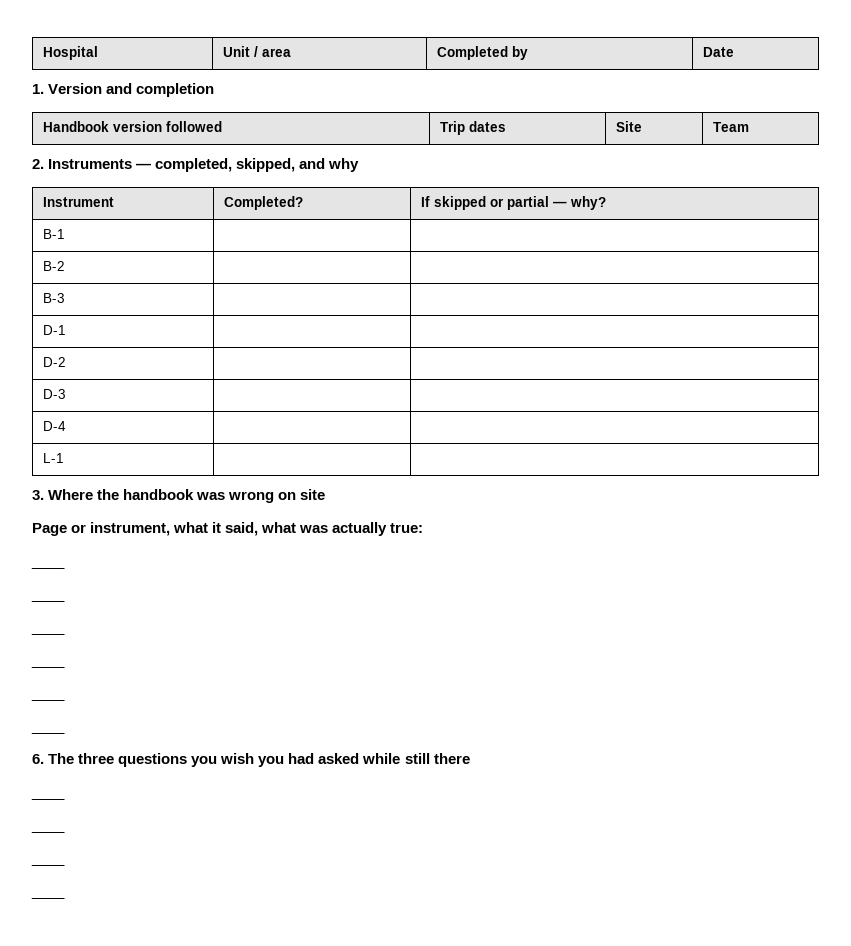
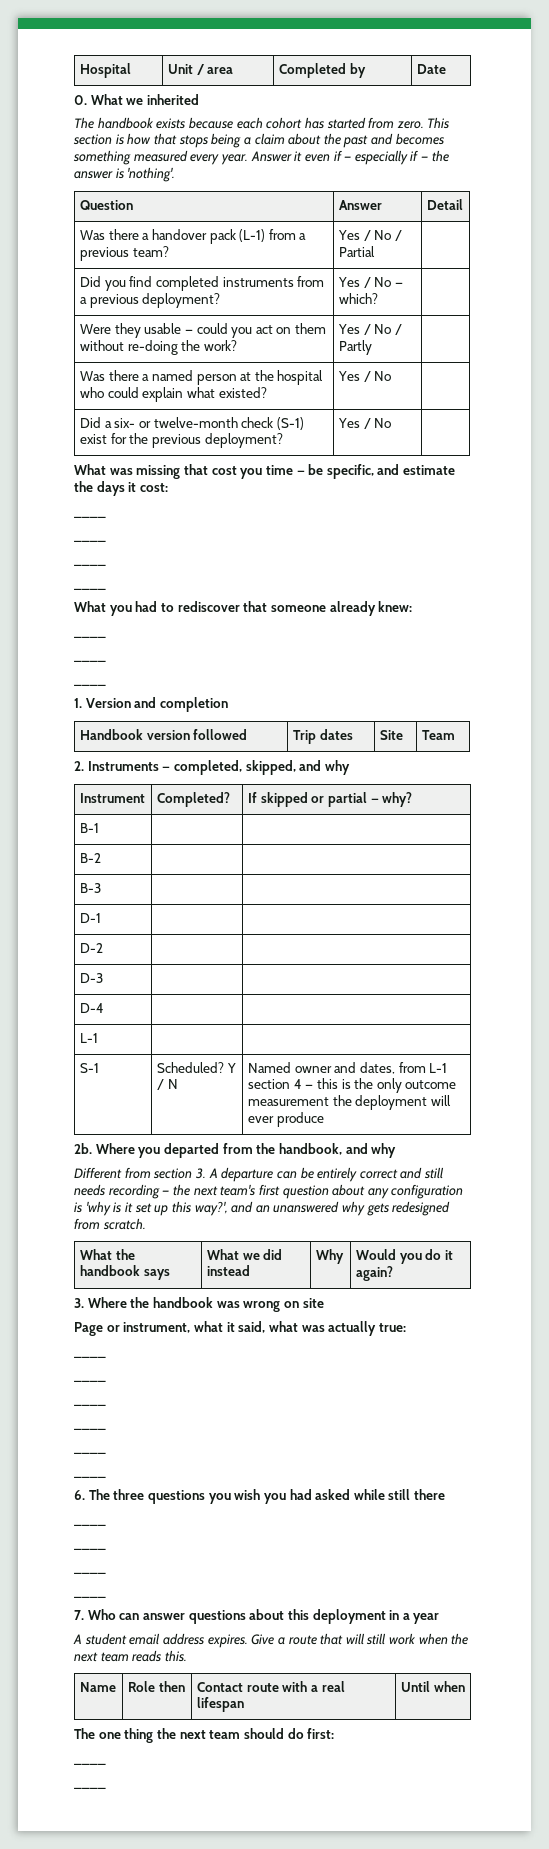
(735, 52) none -> [74,94,199,105] [74,117,450,129] [73,133,444,148] [73,150,449,165] [74,167,176,182] [79,200,133,210] [338,200,382,210] [426,199,463,210] [79,229,307,244] [79,246,169,261] [337,230,402,241] [338,246,375,257] [79,276,325,291] [79,293,221,308] [337,277,403,288] [338,293,378,304] [79,323,327,338] [79,340,237,355] [337,324,402,335] [338,340,372,355] [79,370,324,385] [79,387,267,402] [337,371,392,382] [79,417,304,430] [79,433,283,448] [337,418,392,429] [74,464,456,479] [74,481,168,496] [74,516,106,518] [74,540,106,542] [74,564,106,566] [74,588,106,590] [74,601,413,616] [74,636,106,638] [74,660,106,662] [74,684,106,686] // 0. What we inherited // The handbook exists because each cohort has started from zero. This section is how that stops being a claim about the past and becomes something measured every year. Answer it even if — especially if — the answer is 'nothing'. // Question | Answer | Detail // Was there a handover pack (L-1) from a previous team? | Yes / No / Partial | // Did you find completed instruments from a previous deployment? | Yes / No — which? | // Were they usable — could you act on them without re-doing the work? | Yes / No / Partly | // Was there a named person at the hospital who could explain what existed? | Yes / No | // Did a six- or twelve-month check (S-1) exist for the previous deployment? | Yes / No | // What was missing that cost you time — be specific, and estimate the days it cost: // ____ // ____ // ____ // ____ // What you had to rediscover that someone already knew: // ____ // ____ // ____
(65, 458) none -> [79,1063,99,1073] [156,1062,236,1073] [156,1079,178,1090] [247,1062,448,1074] [247,1078,457,1093] [247,1095,451,1110] [247,1112,324,1127] [74,1143,397,1158] [74,1167,445,1182] [74,1184,464,1199] [74,1201,451,1216] [74,1218,146,1230] [79,1249,135,1260] [79,1265,170,1280] [206,1249,283,1260] [206,1265,250,1276] [315,1249,344,1264] [355,1249,453,1264] [355,1266,393,1281] // S-1 | Scheduled? Y / N | Named owner and dates, from L-1 section 4 — this is the only outcome measurement the deployment will ever produce // 2b. Where you departed from the handbook, and why // Different from section 3. A departure can be entirely correct and still needs recording — the next team's first question about any configuration is 'why is it set up this way?', and an unanswered why gets redesigned from scratch. // What the handbook says | What we did instead | Why | Would you do it again?
(65, 897) none -> [74,1609,440,1624] [73,1633,469,1648] [74,1650,187,1662] [79,1682,116,1692] [127,1681,185,1692] [196,1681,345,1692] [196,1697,244,1712] [400,1681,465,1692] [74,1728,335,1743] [74,1763,106,1765] [74,1787,106,1789] // 7. Who can answer questions about this deployment in a year // A student email address expires. Give a route that will still work when the next team reads this. // Name | Role then | Contact route with a real lifespan | Until when // The one thing the next team should do first: // ____ // ____

